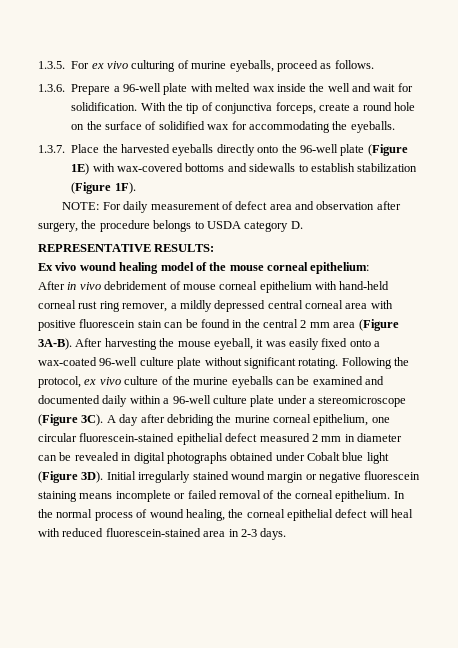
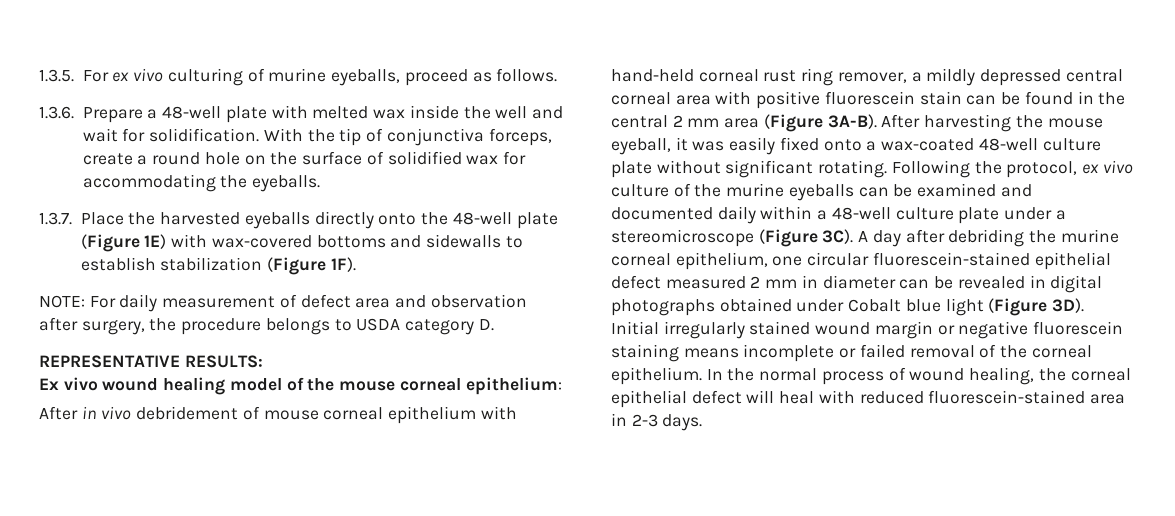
[123,83,161,92] 96-well -> [162,106,222,119] 48-well
[299,144,338,153] 96-well -> [452,212,512,225] 48-well
[99,357,138,366] 96-well -> [978,138,1038,151] 48-well
[172,395,211,404] 96-well -> [831,207,891,220] 48-well

